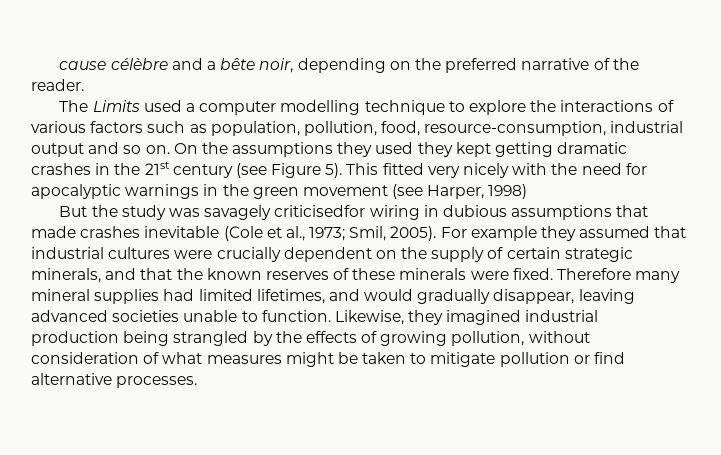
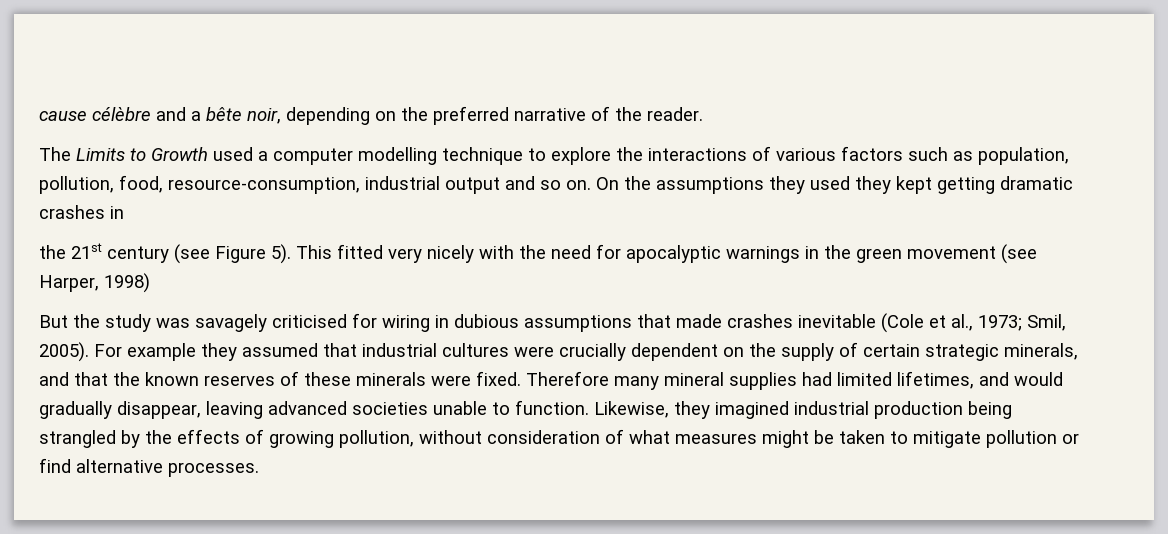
(140, 106) none -> [130,147,208,161] to Growth
(111, 169) none -> (124, 212) //
[274,205,366,217] criticisedfor -> [272,313,377,328] criticised for

